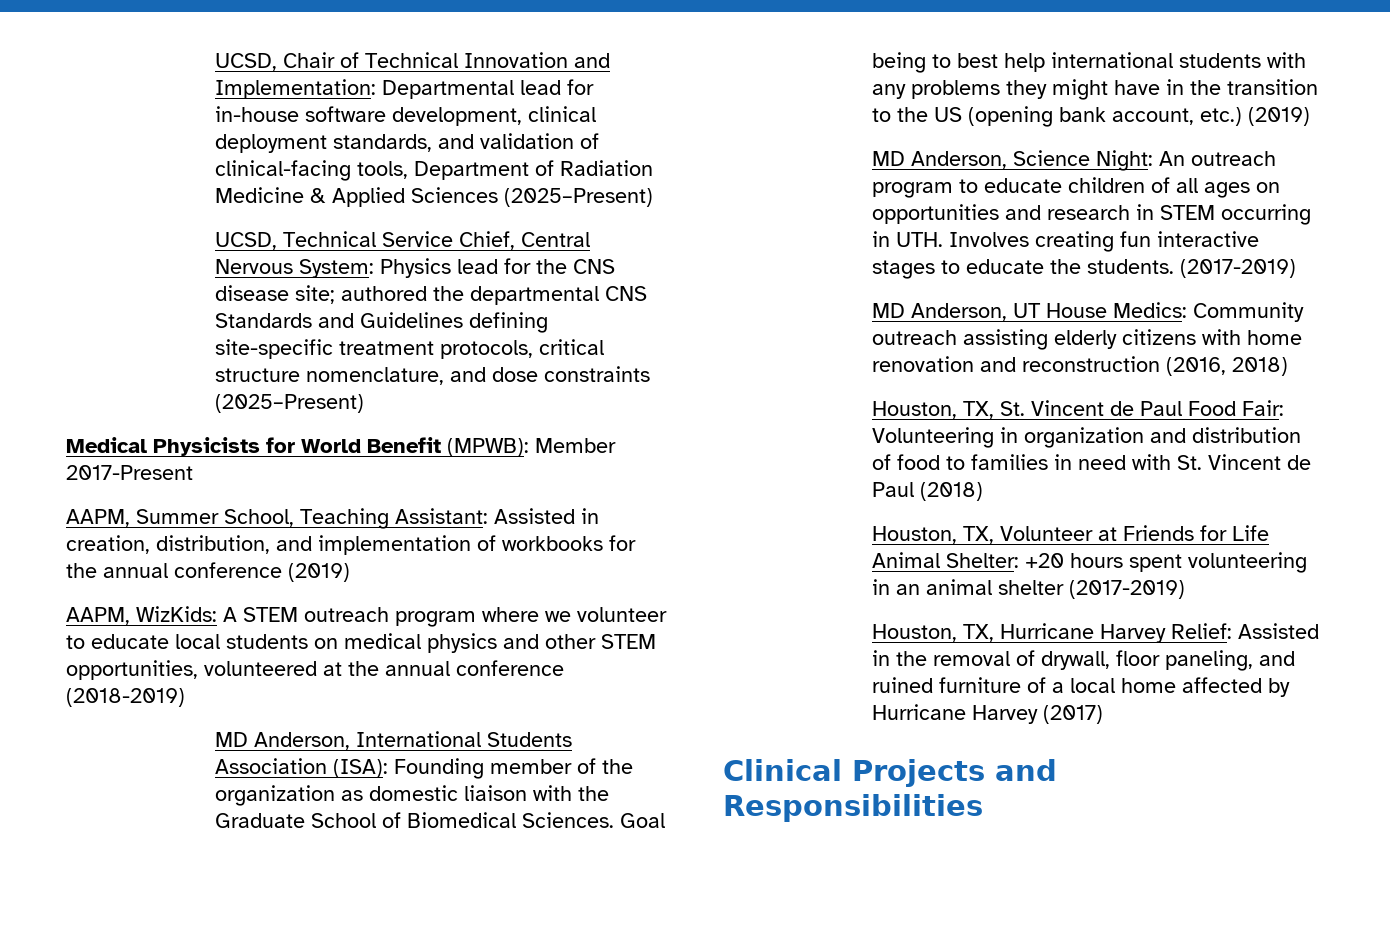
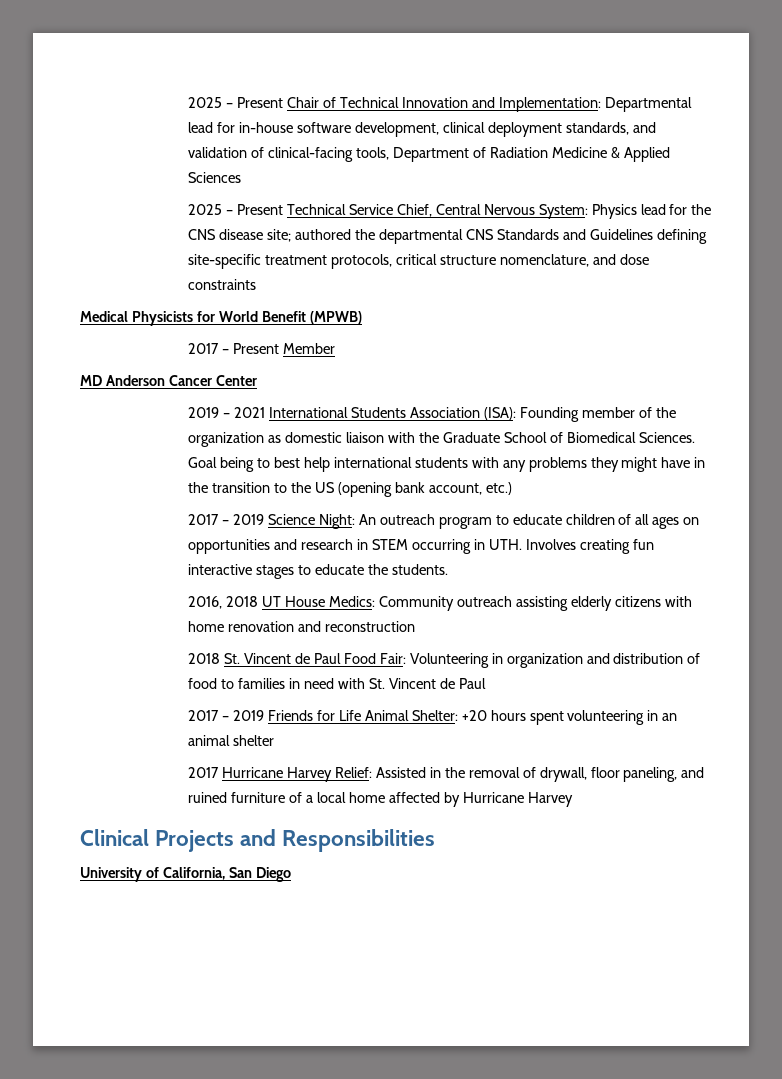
[214,53,277,71] UCSD, -> [188,97,284,108] 2025 – Present
[503,188,653,207] [214,232,277,250] (2025–Present) // UCSD, -> [188,204,284,215] // 2025 – Present
[214,394,364,413] (2025–Present) -> (257, 284) none
[447,438,616,457] [66,465,193,480] [66,508,599,529] [66,535,636,555] [66,562,350,582] [66,606,667,627] [66,633,656,653] [66,660,564,680] [66,688,185,707] [214,732,350,750] (MPWB): Member 2017-Present // AAPM, Summer School, Teaching Assistant: Assisted in creation, distribution, and implementation of workbooks for the annual conference (2019) // AAPM, WizKids: A STEM outreach program where we volunteer to educate local students on medical physics and other STEM opportunities, volunteered at the annual conference (2018-2019) // MD Anderson, -> [309,311,362,324] [188,343,336,354] [80,375,257,386] [188,407,266,418] (MPWB) // 2017 – Present Member // MD Anderson Cancer Center // 2019 – 2021
[1247,107,1310,126] [871,151,1007,169] (2019) // MD Anderson, -> [188,514,265,525] // 2017 – 2019
[1179,259,1296,278] [871,303,1007,321] (2017-2019) // MD Anderson, -> [188,596,259,609] // 2016, 2018
[1165,357,1288,376] [871,401,994,419] (2016, 2018) // Houston, TX, -> [188,653,221,664] // 2018
[919,482,983,501] [871,526,1117,544] (2018) // Houston, TX, Volunteer at -> [188,710,265,721] // 2017 – 2019
[1068,580,1185,599] [871,624,994,642] (2017-2019) // Houston, TX, -> [188,767,220,778] // 2017
[1042,705,1103,724] (2017) -> (573, 799) none
(983, 808) none -> [80,867,291,882] // University of California, San Diego

